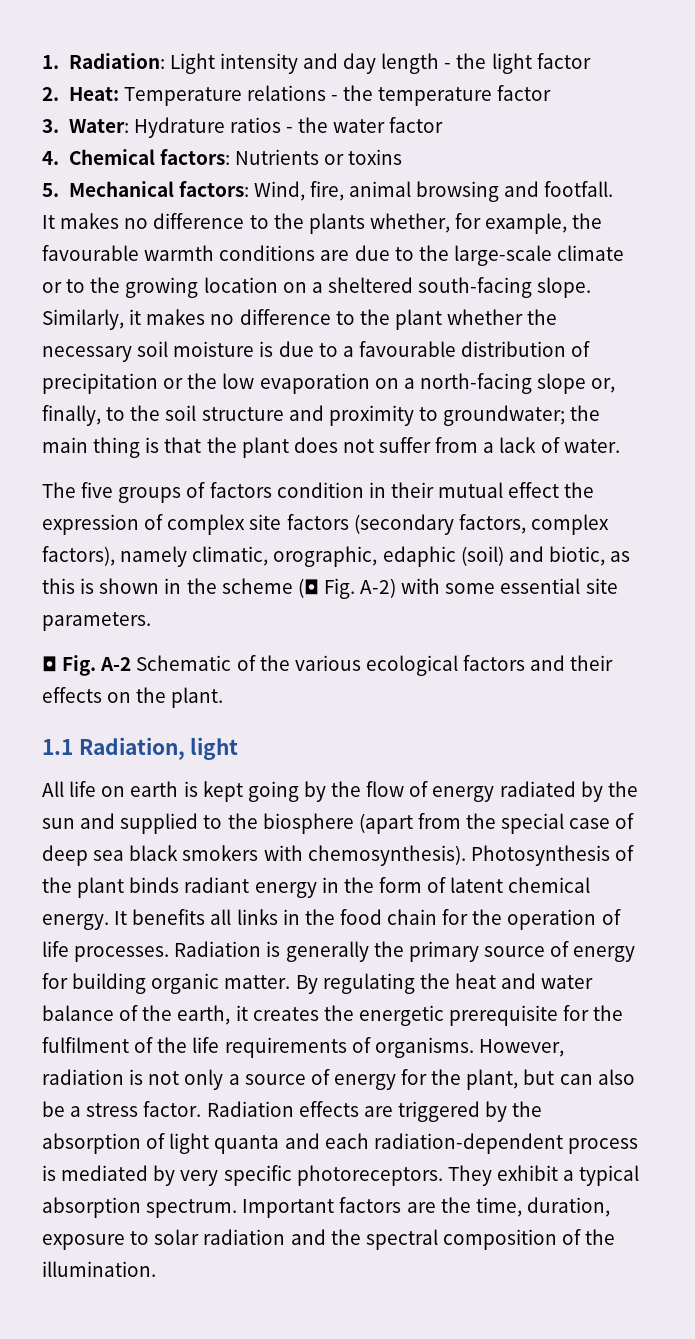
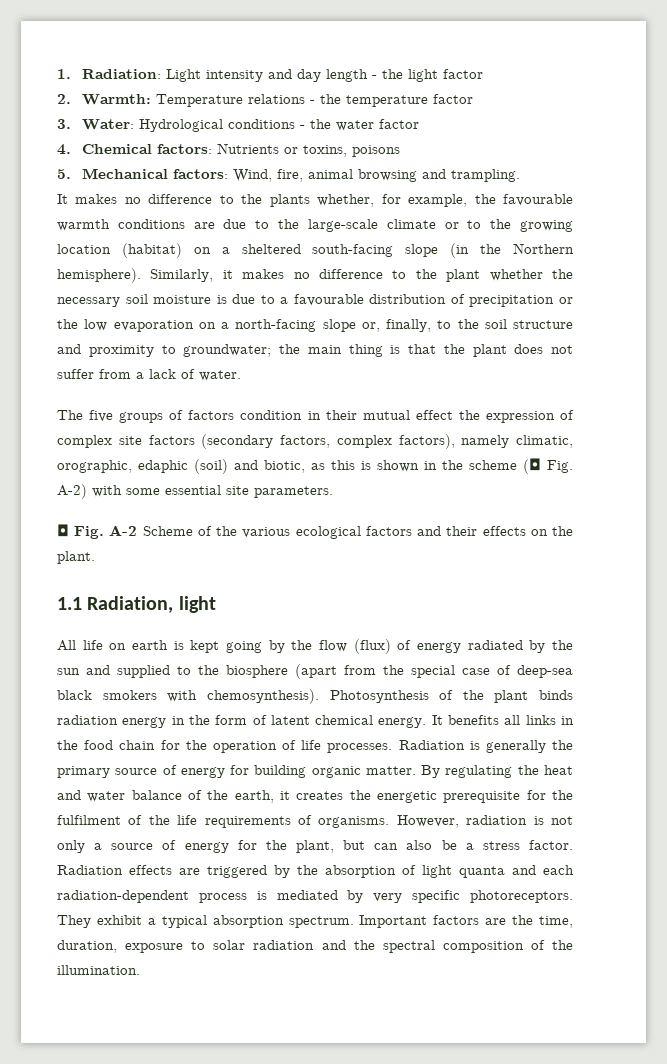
[68,87,119,101] Heat: -> [82,94,152,105] Warmth:
[133,117,281,138] Hydrature ratios -> [139,119,296,132] Hydrological conditions
[348,149,403,165] toxins -> [303,145,401,157] toxins, poisons
[544,181,614,197] footfall. -> [451,169,521,182] trampling.
(278, 285) none -> [121,243,182,258] (habitat)
[537,277,592,298] slope. -> [405,243,575,258] [57,268,141,283] slope (in the Northern hemisphere).
[136,655,232,671] Schematic -> [142,526,193,536] Scheme
(405, 789) none -> [353,639,391,654] (flux)
[42,845,125,866] deep sea -> [517,665,573,678] deep-sea
[184,877,250,893] radiant -> [57,715,118,725] radiation

